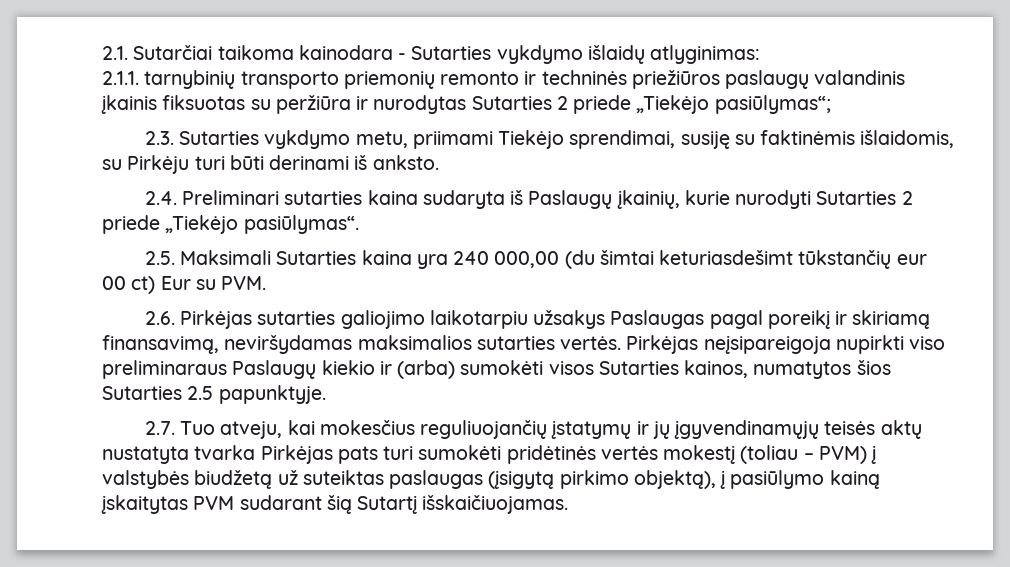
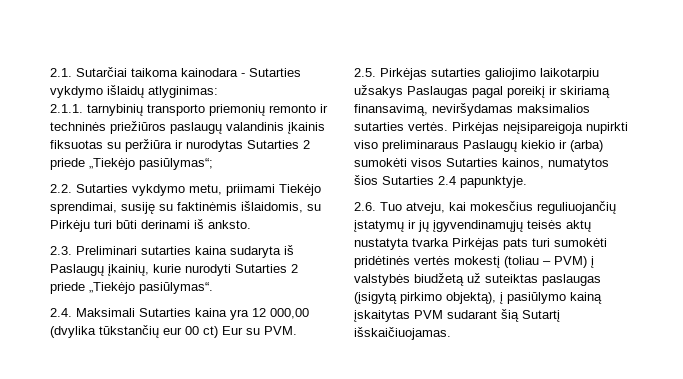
[144,131,174,145] 2.3. -> [50,184,72,193] 2.2.
[144,191,177,205] 2.4. -> [50,246,72,255] 2.3.
[144,251,175,265] 2.5. -> [50,308,72,317] 2.4.
[453,250,794,269] 240 000,00 (du šimtai keturiasdešimt -> [252,308,309,319] [50,326,96,338] 12 000,00 (dvylika
[144,311,175,325] 2.6. -> [354,68,376,77] 2.5.
[187,386,214,400] 2.5 -> [438,176,456,185] 2.4
[144,421,175,435] 2.7. -> [354,202,376,211] 2.6.

